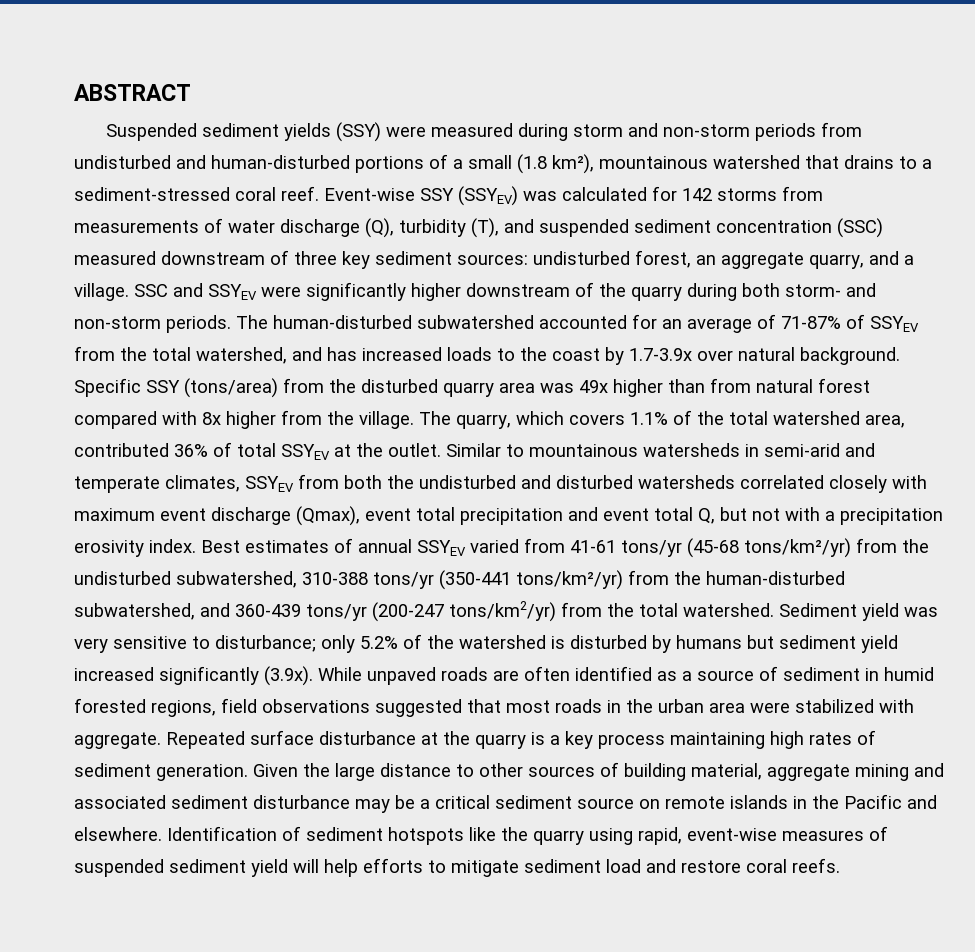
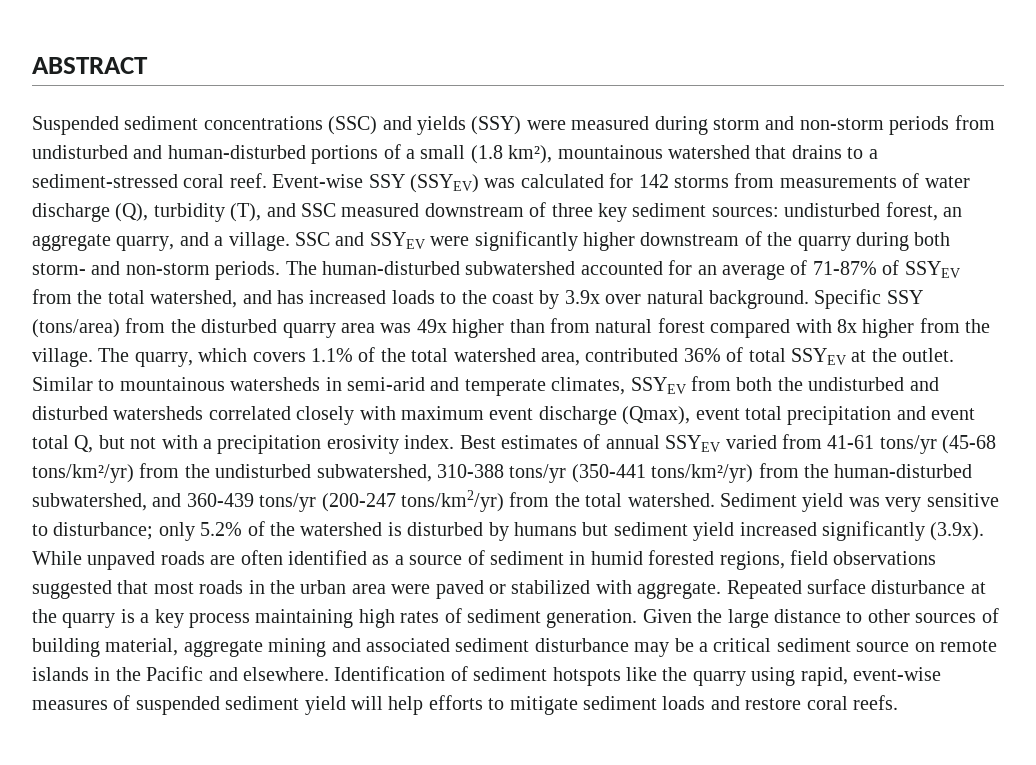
(280, 130) none -> [203,116,412,135] concentrations (SSC) and
[539,218,883,238] suspended sediment concentration (SSC) -> [301,203,336,217] SSC
[629,348,692,361] 1.7-3.9x -> [564,290,600,304] 3.9x
(790, 707) none -> [435,580,506,599] paved or
[606,859,641,873] load -> [662,696,706,710] loads

